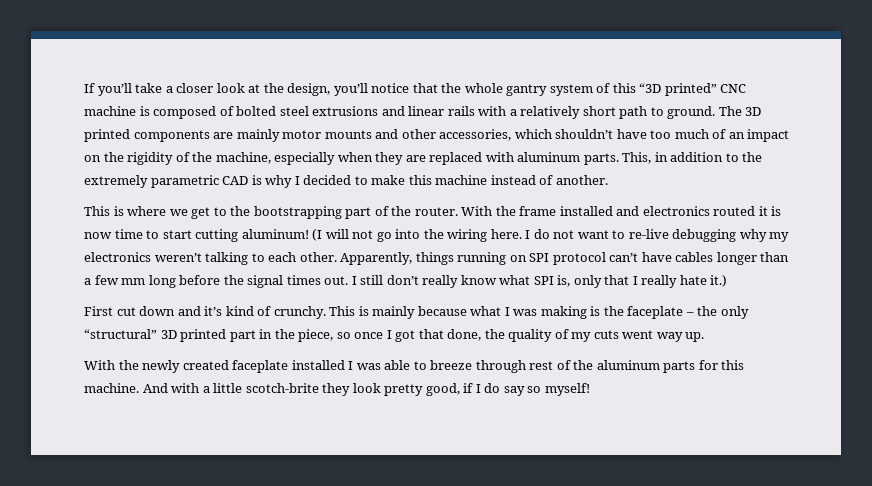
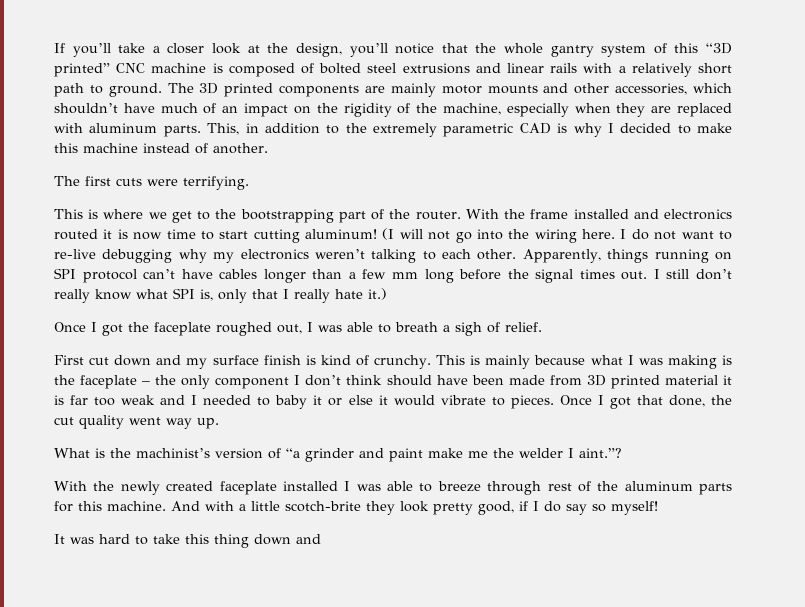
[650,130,672,139] too -> (155, 108) none
(608, 180) none -> [54,176,249,190] // The first cuts were terrifying.
(728, 281) none -> [54,322,542,336] // Once I got the faceplate roughed out, I was able to breath a sigh of relief.
[204,306,223,316] it’s -> [186,355,316,369] my surface finish is
[84,329,384,342] “structural” 3D printed part in the piece, so once -> [215,375,732,389] [54,395,592,409] component I don’t think should have been made from 3D printed material it is far too weak and I needed to baby it or else it would vibrate to pieces. Once
[508,329,619,342] quality of my cuts -> [54,415,124,429] cut quality
(705, 337) none -> [54,448,622,462] // What is the machinist’s version of “a grinder and paint make me the welder I aint.”?
(590, 389) none -> [54,534,321,548] // It was hard to take this thing down and

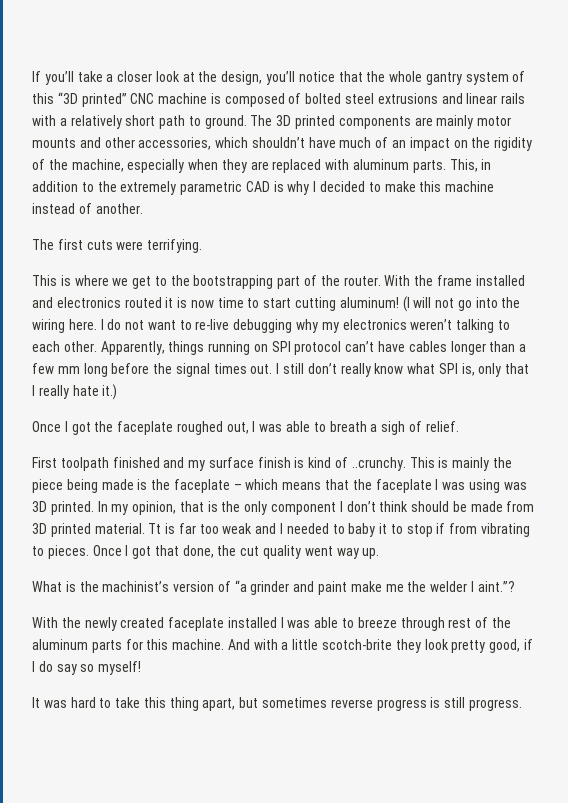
[89,355,152,366] cut down -> [60,457,160,471] toolpath finished
[374,355,432,369] crunchy. -> [351,457,406,471] ..crunchy.
[534,355,733,369] [54,375,151,389] because what I was making is the faceplate – -> [492,457,512,468] [32,479,527,493] [32,501,218,515] the piece being made is the faceplate – which means that the faceplate I was using was 3D printed. In my opinion, that is
[436,375,504,385] have been -> [452,501,467,512] be
[664,375,732,385] material it -> [94,523,162,534] material. Tt
[328,395,486,406] or else it would vibrate -> [390,523,531,537] to stop if from vibrating
[254,534,321,545] down and -> [202,697,522,711] apart, but sometimes reverse progress is still progress.

